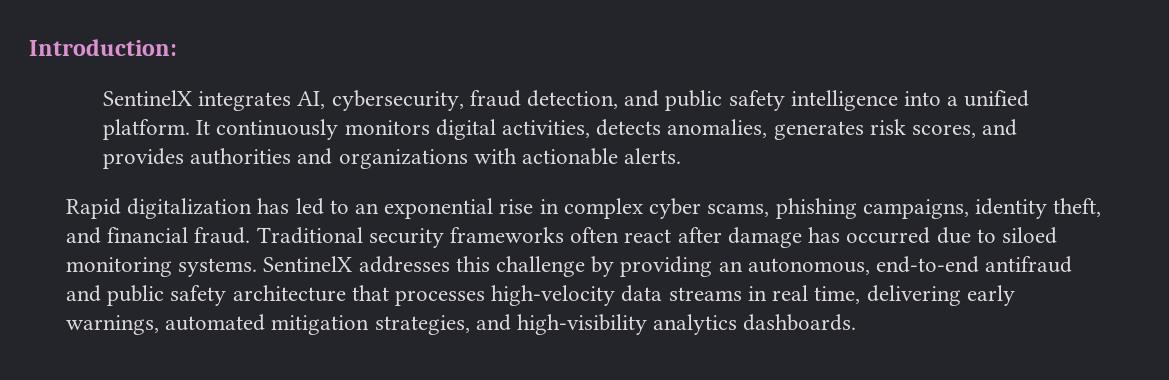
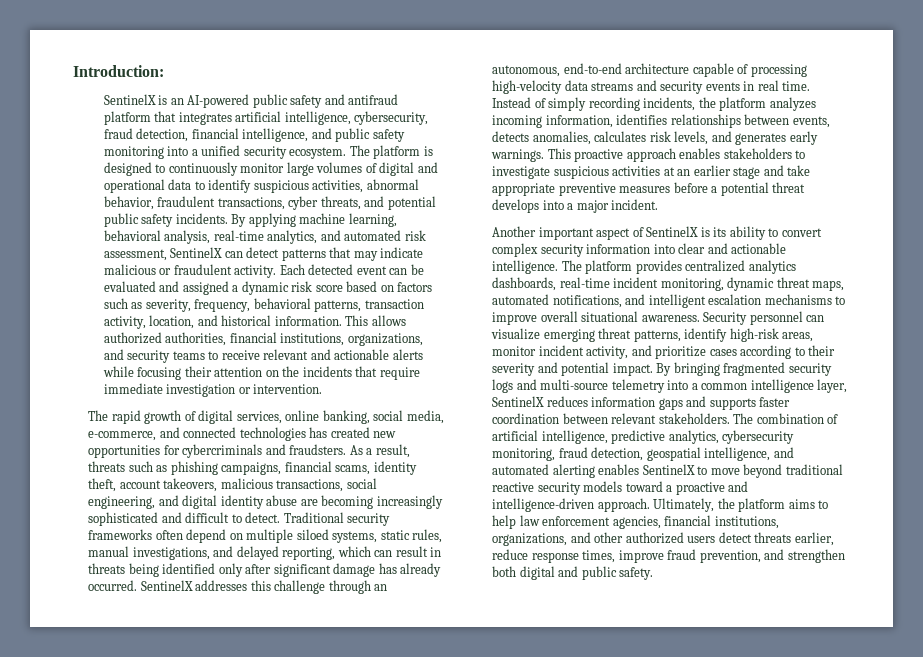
[198,91,326,111] integrates AI, -> [158,94,399,108] [103,111,351,125] is an AI-powered public safety and antifraud platform that integrates artificial intelligence,
[624,90,898,111] and public safety intelligence -> [191,128,405,142] [103,146,164,159] financial intelligence, and public safety monitoring
[102,119,1018,140] [102,148,682,169] [65,198,1102,219] [65,227,1057,248] [65,257,258,277] platform. It continuously monitors digital activities, detects anomalies, generates risk scores, and provides authorities and organizations with actionable alerts. // Rapid digitalization has led to an exponential rise in complex cyber scams, phishing campaigns, identity theft, and financial fraud. Traditional security frameworks often react after damage has occurred due to siloed monitoring systems. -> [243,145,433,159] [103,162,438,176] [103,179,419,193] [103,196,436,210] [103,213,397,227] [103,230,426,244] [103,247,424,261] [103,264,424,278] [103,281,433,295] [103,298,424,312] [103,315,406,329] [103,332,423,346] [103,349,423,363] [102,366,420,380] [103,383,323,397] [88,410,444,424] [88,427,397,441] [88,444,410,458] [88,461,417,475] [88,478,377,492] [88,495,443,509] [88,512,391,526] [88,529,443,543] [88,546,442,560] [88,563,442,577] [88,580,138,591] security ecosystem. The platform is designed to continuously monitor large volumes of digital and operational data to identify suspicious activities, abnormal behavior, fraudulent transactions, cyber threats, and potential public safety incidents. By applying machine learning, behavioral analysis, real-time analytics, and automated risk assessment, SentinelX can detect patterns that may indicate malicious or fraudulent activity. Each detected event can be evaluated and assigned a dynamic risk score based on factors such as severity, frequency, behavioral patterns, transaction activity, location, and historical information. This allows authorized authorities, financial institutions, organizations, and security teams to receive relevant and actionable alerts while focusing their attention on the incidents that require immediate investigation or intervention. // The rapid growth of digital services, online banking, social media, e-commerce, and connected technologies has created new opportunities for cybercriminals and fraudsters. As a result, threats such as phishing campaigns, financial scams, identity theft, account takeovers, malicious transactions, social engineering, and digital identity abuse are becoming increasingly sophisticated and difficult to detect. Traditional security frameworks often depend on multiple siloed systems, static rules, manual investigations, and delayed reporting, which can result in threats being identified only after significant damage has already occurred.
[591,256,713,277] by providing -> [328,580,371,594] through
[985,256,1073,273] [65,285,1015,306] [65,314,857,335] antifraud and public safety architecture that processes high-velocity data streams in real time, delivering early warnings, automated mitigation strategies, and high-visibility analytics dashboards. -> [625,63,807,77] [492,80,811,94] [492,97,816,111] [492,114,830,128] [492,131,818,145] [491,148,806,162] [492,165,811,179] [492,182,806,196] [492,199,659,213] [492,226,822,240] [492,243,787,257] [492,260,796,274] [492,277,845,291] [492,294,846,308] [492,311,825,325] [491,328,814,342] [492,345,836,359] [492,362,832,376] [492,379,848,393] [492,396,791,410] [492,413,839,424] [492,430,795,444] [492,447,794,461] [492,464,843,478] [492,481,749,495] [492,498,829,512] [492,515,779,529] [492,532,834,546] [492,549,845,563] [492,566,654,580] architecture capable of processing high-velocity data streams and security events in real time. Instead of simply recording incidents, the platform analyzes incoming information, identifies relationships between events, detects anomalies, calculates risk levels, and generates early warnings. This proactive approach enables stakeholders to investigate suspicious activities at an earlier stage and take appropriate preventive measures before a potential threat develops into a major incident. // Another important aspect of SentinelX is its ability to convert complex security information into clear and actionable intelligence. The platform provides centralized analytics dashboards, real-time incident monitoring, dynamic threat maps, automated notifications, and intelligent escalation mechanisms to improve overall situational awareness. Security personnel can visualize emerging threat patterns, identify high-risk areas, monitor incident activity, and prioritize cases according to their severity and potential impact. By bringing fragmented security logs and multi-source telemetry into a common intelligence layer, SentinelX reduces information gaps and supports faster coordination between relevant stakeholders. The combination of artificial intelligence, predictive analytics, cybersecurity monitoring, fraud detection, geospatial intelligence, and automated alerting enables SentinelX to move beyond traditional reactive security models toward a proactive and intelligence-driven approach. Ultimately, the platform aims to help law enforcement agencies, financial institutions, organizations, and other authorized users detect threats earlier, reduce response times, improve fraud prevention, and strengthen both digital and public safety.

